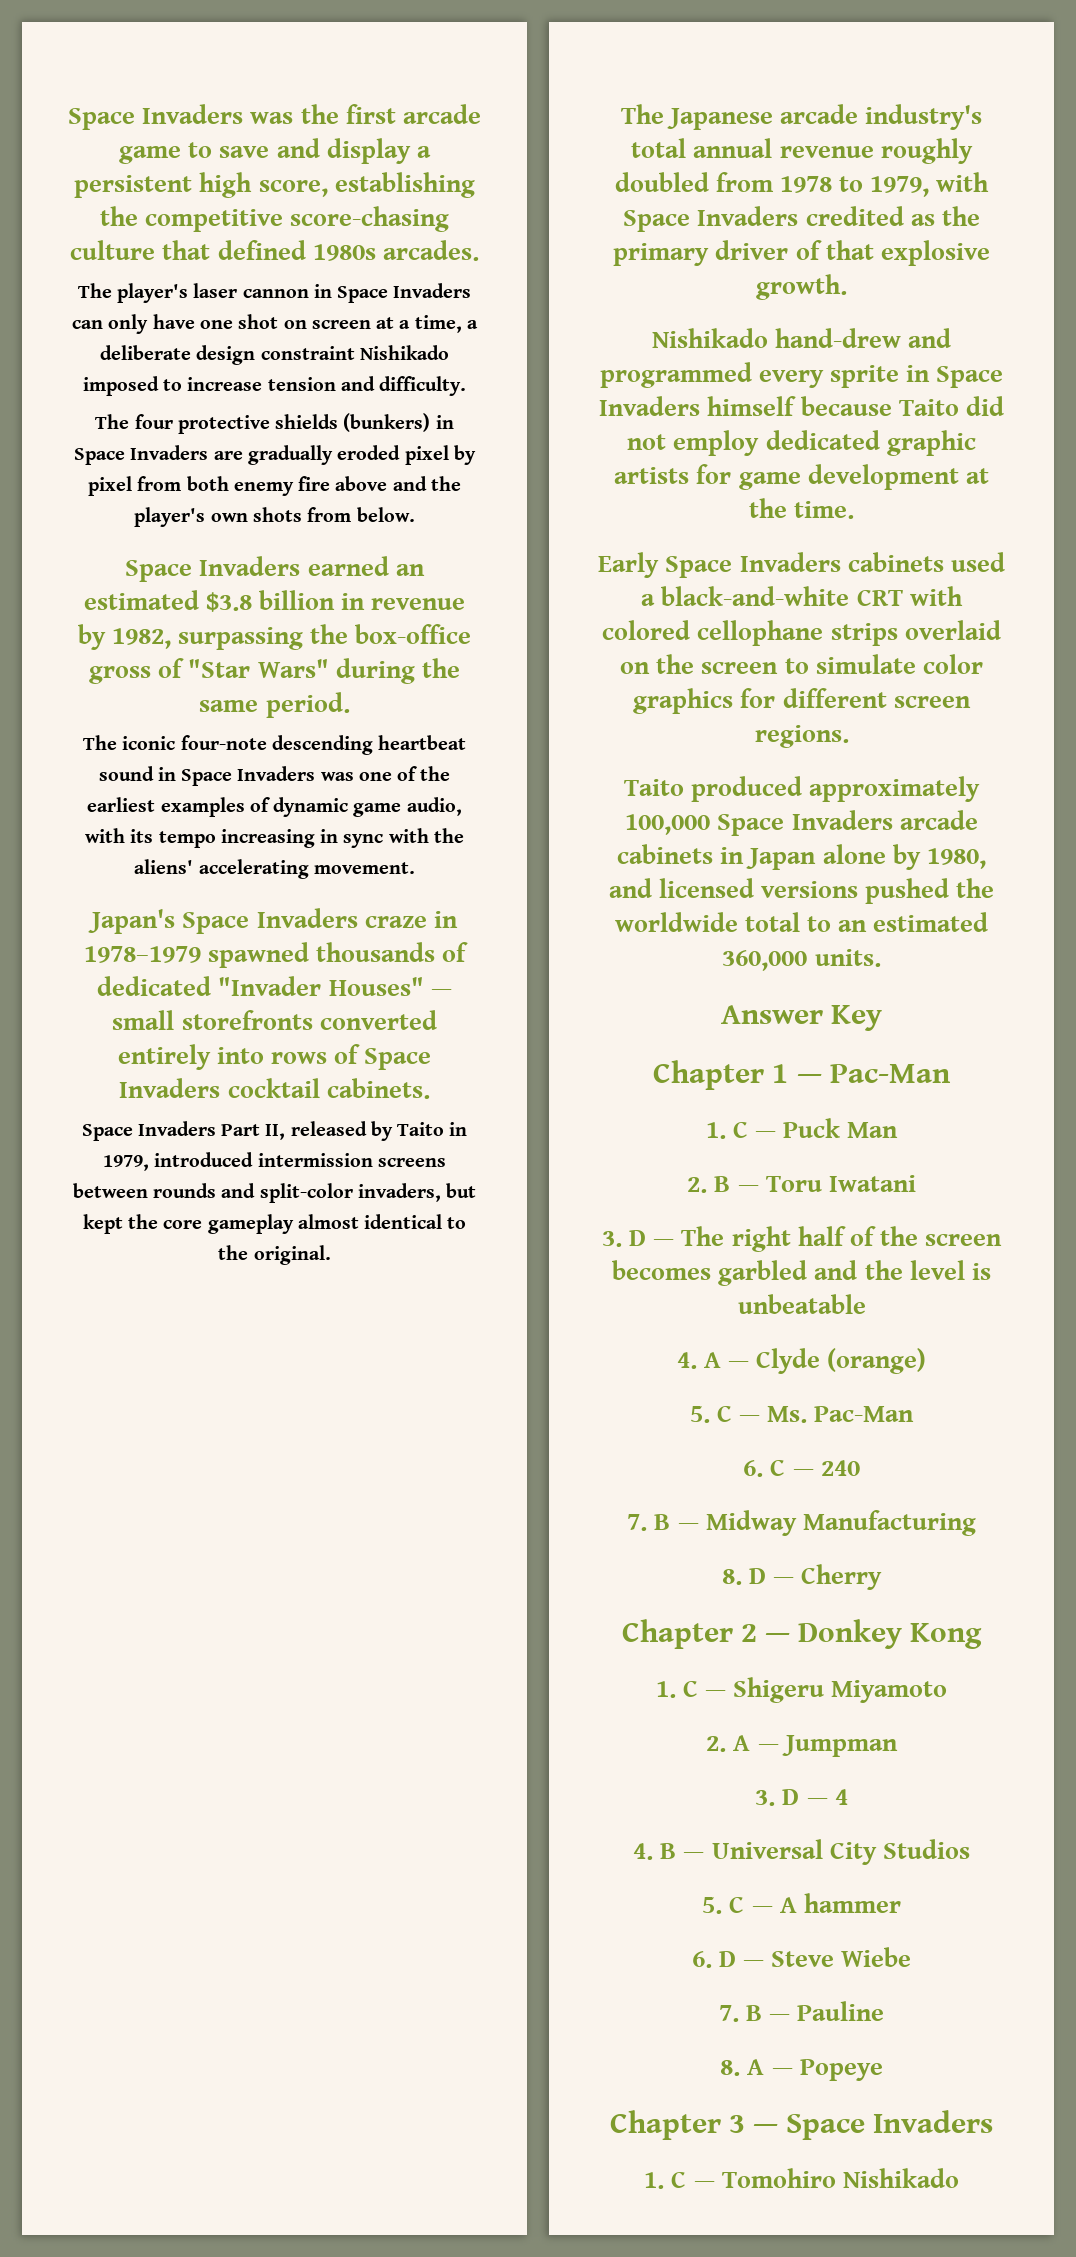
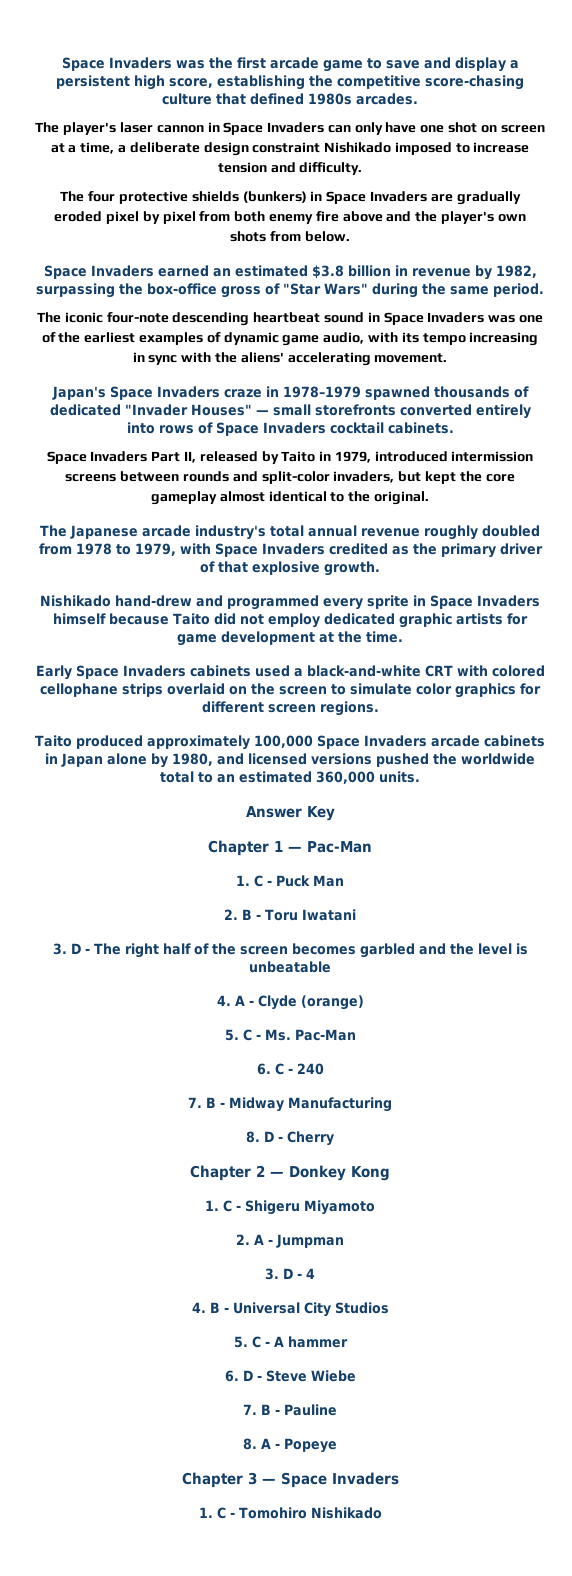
[755,1131,776,1138] — -> [267,880,272,886] -
[737,1185,759,1192] — -> [256,914,262,920] -
[653,1239,675,1246] — -> [84,948,90,954] -
[728,1361,749,1368] — -> [248,1000,254,1006] -
[739,1415,760,1422] — -> [255,1034,261,1040] -
[792,1469,814,1476] — -> [287,1068,293,1074] -
[677,1523,699,1530] — -> [220,1102,225,1108] -
[773,1577,795,1584] — -> [278,1136,283,1142] -
[705,1690,726,1697] — -> [236,1205,241,1211] -
[757,1744,779,1751] — -> [268,1239,273,1245] -
[806,1798,828,1805] — -> [297,1273,302,1279] -
[683,1852,705,1859] — -> [223,1307,229,1313] -
[751,1906,773,1913] — -> [264,1341,270,1347] -
[743,1960,764,1967] — -> [256,1375,262,1381] -
[769,2014,791,2021] — -> [275,1409,280,1415] -
[771,2068,793,2075] — -> [275,1443,280,1449] -
[693,2181,715,2188] — -> [229,1512,235,1518] -

